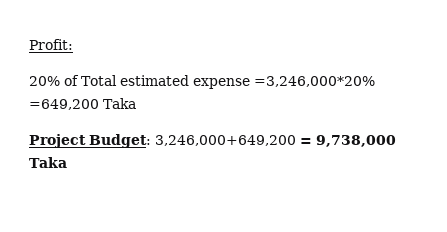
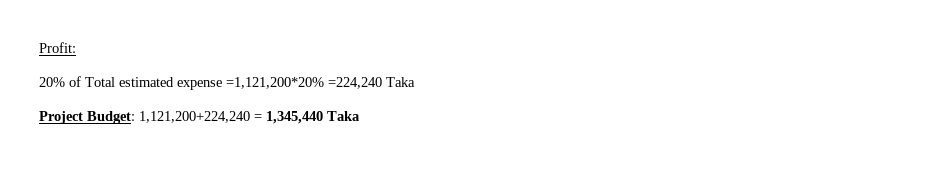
[253,76,375,87] [29,99,99,110] =3,246,000*20% =649,200 -> [226,77,382,89] =1,121,200*20% =224,240
[155,135,396,147] 3,246,000+649,200 = 9,738,000 -> [139,111,323,124] 1,121,200+224,240 = 1,345,440

